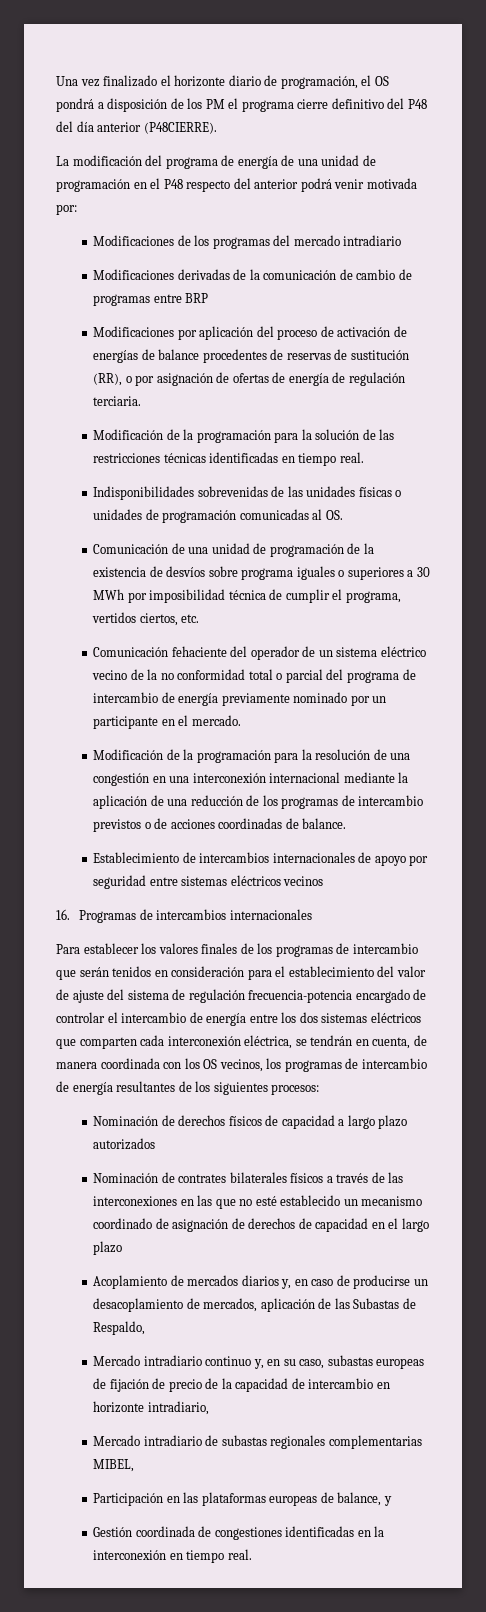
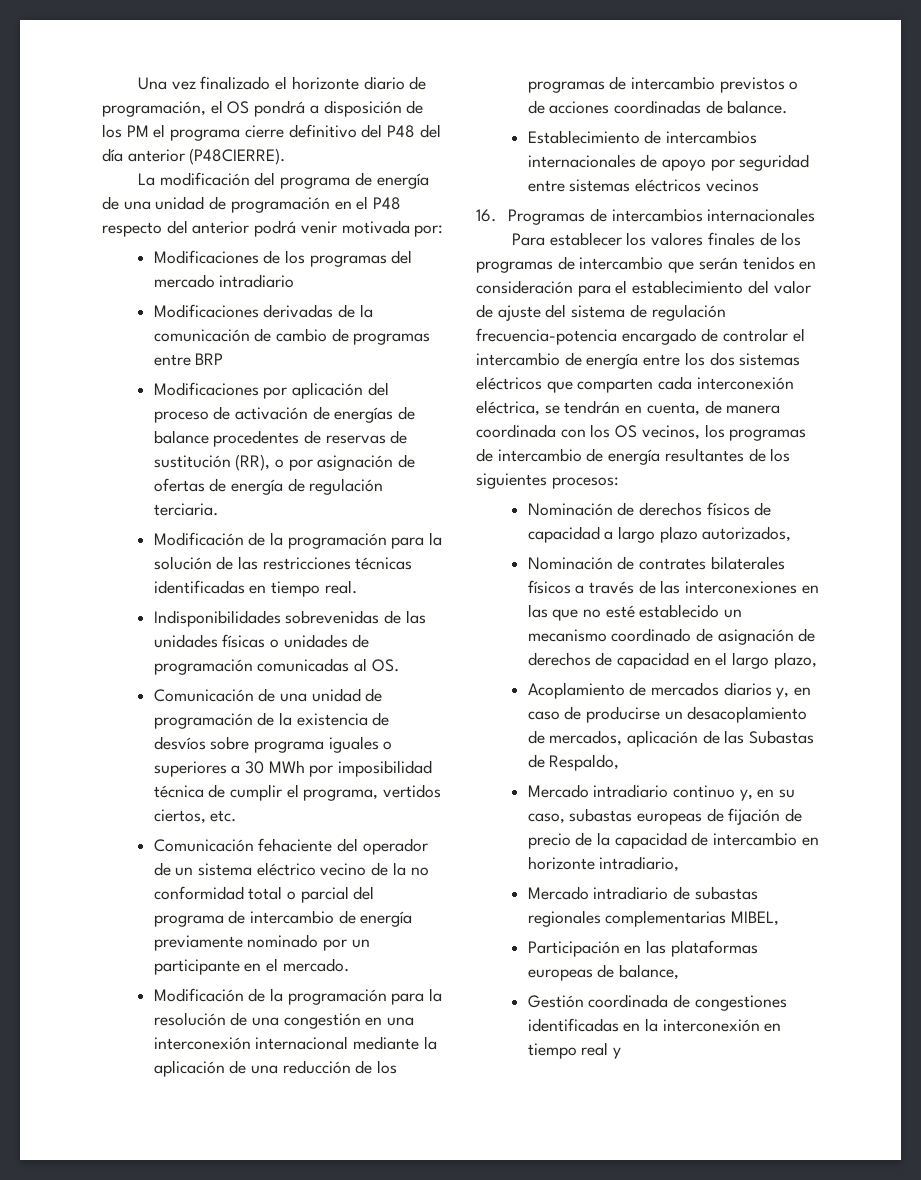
[93,1138,156,1150] autorizados -> [702,526,792,542] autorizados,
[93,1241,123,1255] plazo -> [773,652,817,669] plazo,
[383,1496,392,1506] y -> (680, 972) none
[227,1549,252,1560] real. -> [581,1042,622,1059] real y

